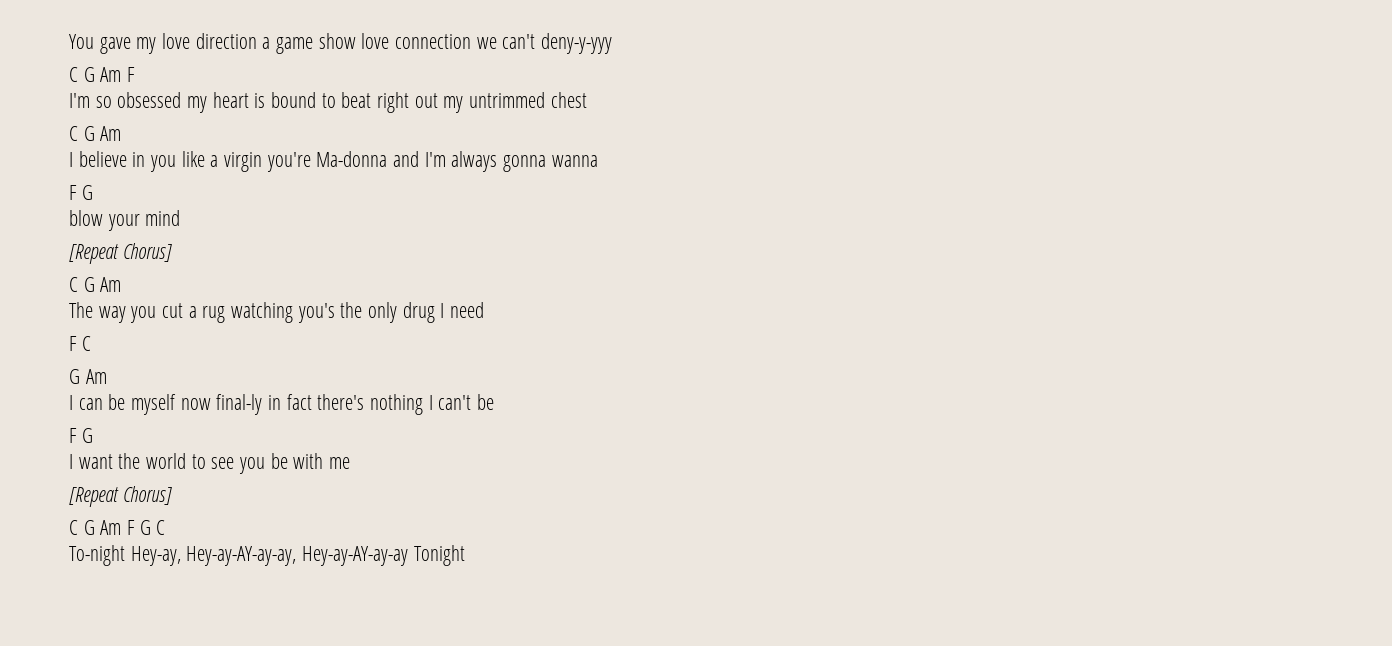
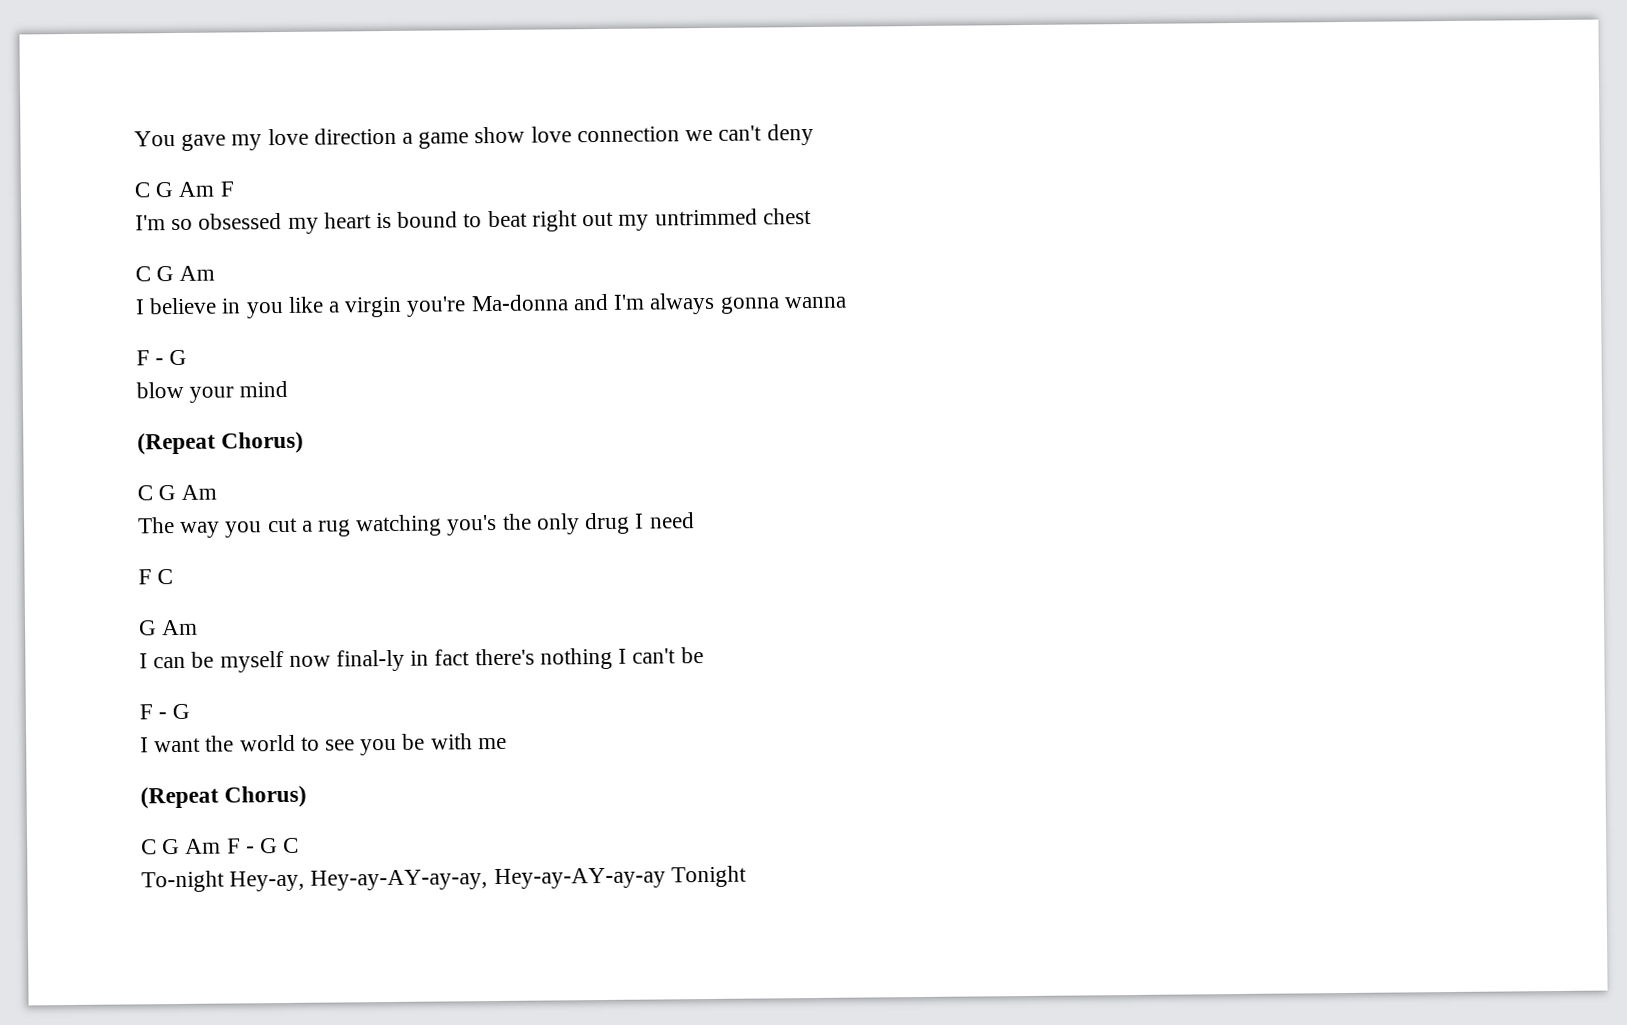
[541,33,613,54] deny-y-yyy -> [766,123,814,146] deny
(77, 192) none -> [155,358,165,366] -
[69,243,172,264] [Repeat Chorus] -> [137,431,305,455] (Repeat Chorus)
(77, 435) none -> [158,712,168,720] -
[69,486,172,507] [69,520,136,535] [Repeat Chorus] // C G Am F -> [140,785,308,809] [141,838,255,855] (Repeat Chorus) // C G Am F -

